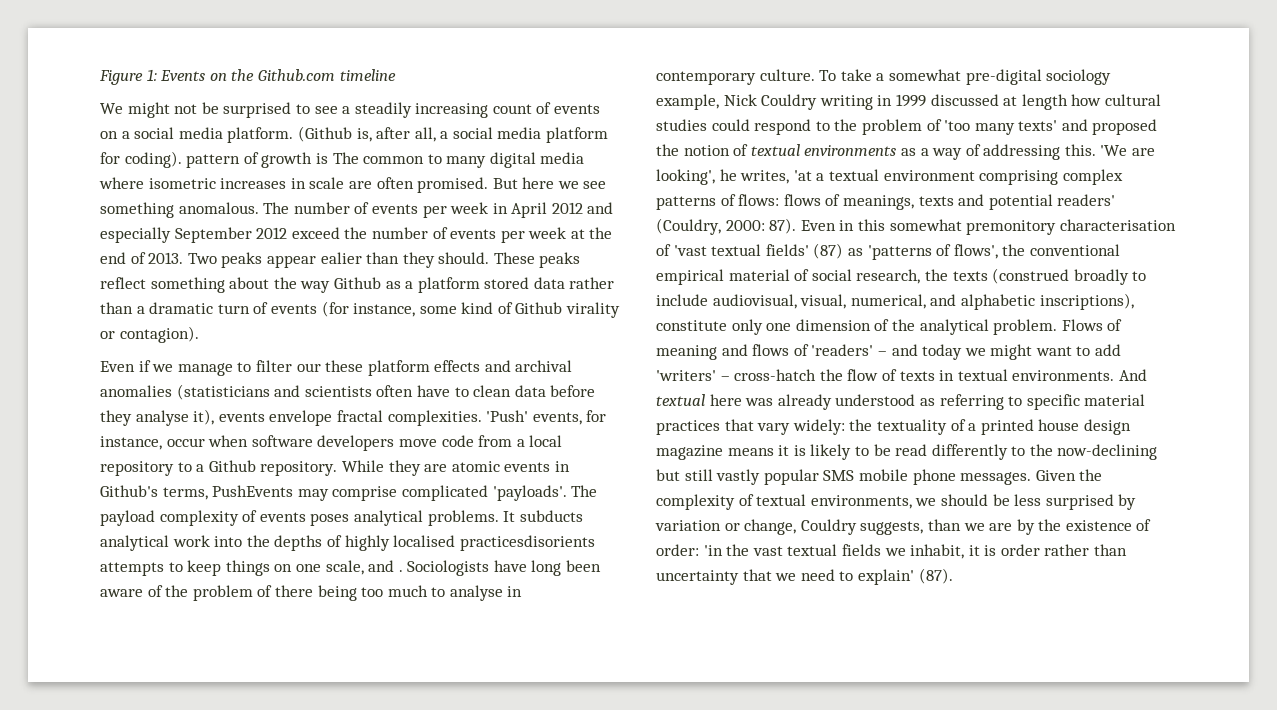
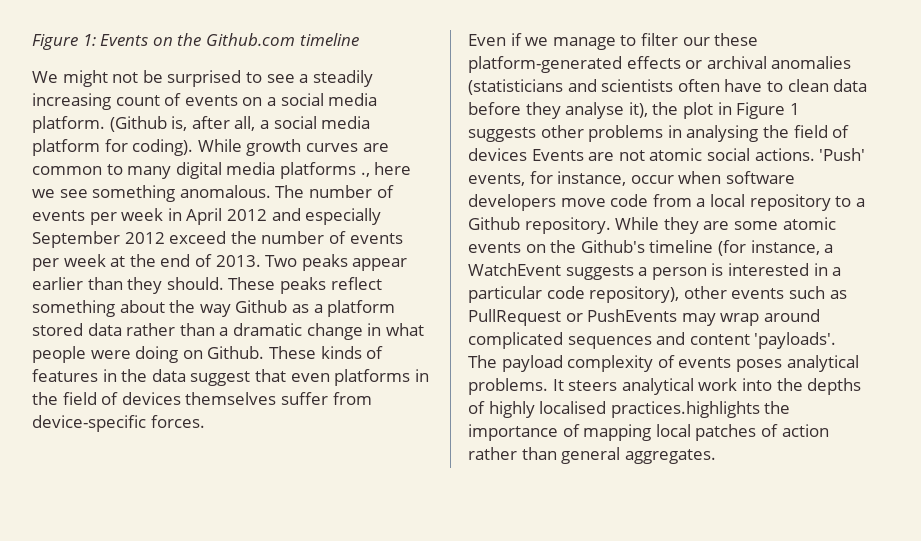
[186,152,359,168] pattern of growth is The -> [197,139,389,156] While growth curves are
[99,177,518,193] where isometric increases in scale are often promised. But -> [279,162,370,179] platforms .,
[320,252,362,264] ealier -> [32,277,83,290] earlier
[217,301,621,318] [100,326,199,343] turn of events (for instance, some kind of Github virality or contagion). -> [306,323,424,340] [32,346,384,363] [32,369,429,386] [32,392,372,405] [32,415,205,432] change in what people were doing on Github. These kinds of features in the data suggest that even platforms in the field of devices themselves suffer from device-specific forces.
[367,360,511,376] platform effects and -> [468,56,703,73] platform-generated effects or
[218,410,482,426] events envelope fractal complexities. -> [652,102,800,119] [468,125,850,142] [468,148,815,161] the plot in Figure 1 suggests other problems in analysing the field of devices Events are not atomic social actions.
(448, 468) none -> [733,221,778,230] some
[554,461,570,472] [100,485,488,501] in Github's terms, PushEvents may comprise complicated -> [525,240,834,256] [468,263,842,280] [468,286,847,303] [468,309,820,326] [468,332,750,349] on the Github's timeline (for instance, a WatchEvent suggests a person is interested in a particular code repository), other events such as PullRequest or PushEvents may wrap around complicated sequences and content
[519,510,583,522] subducts -> [568,380,618,391] steers
[459,535,595,551] [100,560,602,576] [100,585,523,601] [656,69,1112,85] [656,94,1161,110] [656,119,1158,135] [656,144,1156,160] [656,169,1123,185] [656,194,1116,210] [656,218,1176,235] [656,243,1120,260] [656,268,1147,285] [656,293,1134,310] [656,319,1123,335] [656,344,1122,360] [656,369,1147,381] [656,394,1146,410] [656,419,1131,435] [656,444,1158,460] [656,469,1103,485] [656,494,1137,510] [655,519,1152,535] [656,544,1128,559] [656,568,953,585] practicesdisorients attempts to keep things on one scale, and . Sociologists have long been aware of the problem of there being too much to analyse in contemporary culture. To take a somewhat pre-digital sociology example, Nick Couldry writing in 1999 discussed at length how cultural studies could respond to the problem of 'too many texts' and proposed the notion of textual environments as a way of addressing this. 'We are looking', he writes, 'at a textual environment comprising complex patterns of flows: flows of meanings, texts and potential readers' (Couldry, 2000: 87). Even in this somewhat premonitory characterisation of 'vast textual fields' (87) as 'patterns of flows', the conventional empirical material of social research, the texts (construed broadly to include audiovisual, visual, numerical, and alphabetic inscriptions), constitute only one dimension of the analytical problem. Flows of meaning and flows of 'readers' – and today we might want to add 'writers' – cross-hatch the flow of texts in textual environments. And textual here was already understood as referring to specific material practices that vary widely: the textuality of a printed house design magazine means it is likely to be read differently to the now-declining but still vastly popular SMS mobile phone messages. Given the complexity of textual environments, we should be less surprised by variation or change, Couldry suggests, than we are by the existence of order: 'in the vast textual fields we inhabit, it is order rather than uncertainty that we need to explain' (87). -> [610,401,791,418] [468,424,829,441] [468,447,716,464] practices.highlights the importance of mapping local patches of action rather than general aggregates.

